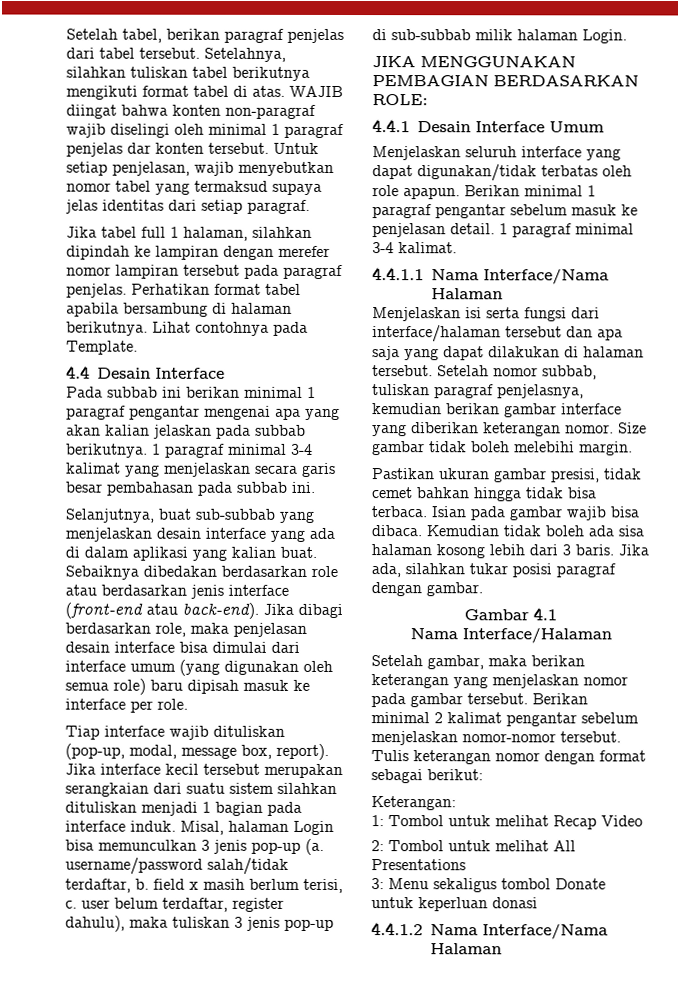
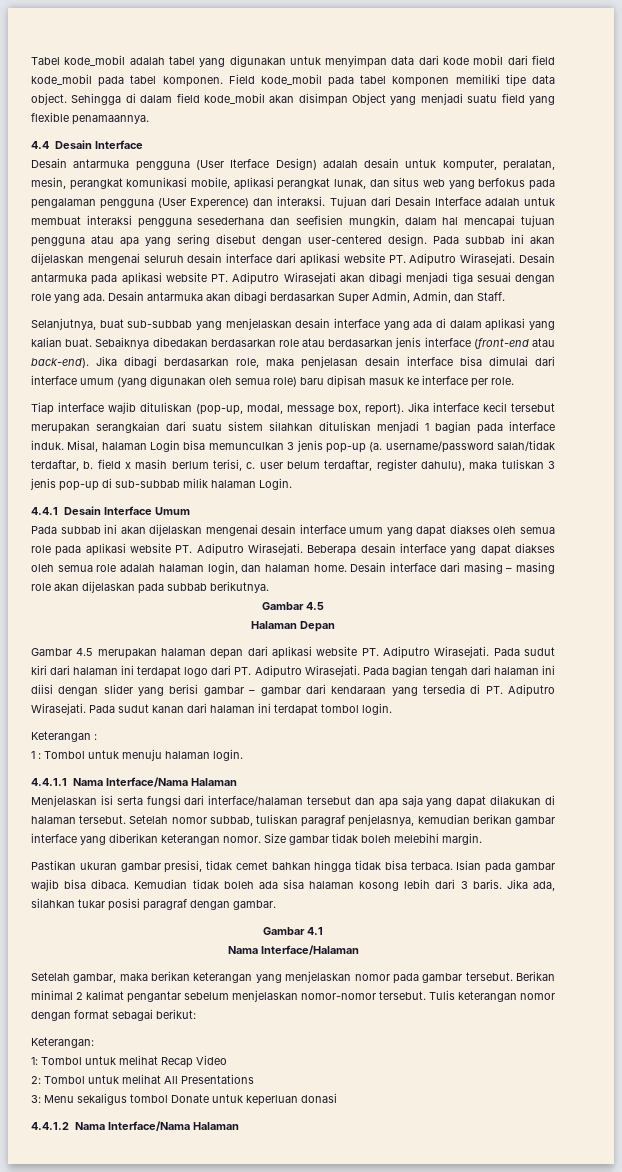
[66,28,344,44] [66,47,286,62] [66,66,310,81] [66,85,343,100] [66,104,316,119] [66,123,344,139] [66,142,319,157] [66,161,334,176] [66,180,322,195] [65,199,310,214] [66,226,312,241] [66,245,330,260] [66,264,343,280] [66,283,301,298] [66,302,292,317] [66,321,308,336] [66,340,138,355] [66,365,225,379] [66,386,316,398] [66,405,340,421] [66,424,306,439] [66,443,313,458] [66,462,336,477] [66,481,316,496] Setelah tabel, berikan paragraf penjelas dari tabel tersebut. Setelahnya, silahkan tuliskan tabel berikutnya mengikuti format tabel di atas. WAJIB diingat bahwa konten non-paragraf wajib diselingi oleh minimal 1 paragraf penjelas dar konten tersebut. Untuk setiap penjelasan, wajib menyebutkan nomor tabel yang termaksud supaya jelas identitas dari setiap paragraf. // Jika tabel full 1 halaman, silahkan dipindah ke lampiran dengan merefer nomor lampiran tersebut pada paragraf penjelas. Perhatikan format tabel apabila bersambung di halaman berikutnya. Lihat contohnya pada Template. // 4.4 Desain Interface // Pada subbab ini berikan minimal 1 paragraf pengantar mengenai apa yang akan kalian jelaskan pada subbab berikutnya. 1 paragraf minimal 3-4 kalimat yang menjelaskan secara garis besar pembahasan pada subbab ini. -> [31,55,556,68] [31,74,555,87] [31,93,555,106] [31,112,149,125] [31,140,143,149] [31,158,555,171] [31,177,555,190] [31,196,555,209] [31,215,556,228] [31,234,555,247] [31,253,555,266] [31,272,555,285] [31,291,505,304] Tabel kode_mobil adalah tabel yang digunakan untuk menyimpan data dari kode mobil dari field kode_mobil pada tabel komponen. Field kode_mobil pada tabel komponen memiliki tipe data object. Sehingga di dalam field kode_mobil akan disimpan Object yang menjadi suatu field yang flexible penamaannya. // 4.4 Desain Interface // Desain antarmuka pengguna (User Iterface Design) adalah desain untuk komputer, peralatan, mesin, perangkat komunikasi mobile, aplikasi perangkat lunak, dan situs web yang berfokus pada pengalaman pengguna (User Experence) dan interaksi. Tujuan dari Desain Interface adalah untuk membuat interaksi pengguna sesederhana dan seefisien mungkin, dalam hal mencapai tujuan pengguna atau apa yang sering disebut dengan user-centered design. Pada subbab ini akan dijelaskan mengenai seluruh desain interface dari aplikasi website PT. Adiputro Wirasejati. Desain antarmuka pada aplikasi website PT. Adiputro Wirasejati akan dibagi menjadi tiga sesuai dengan role yang ada. Desain antarmuka akan dibagi berdasarkan Super Admin, Admin, dan Staff.
[372,56,576,68] [372,75,639,87] [372,94,428,106] // JIKA MENGGUNAKAN PEMBAGIAN BERDASARKAN ROLE: -> (292, 484) none
[372,146,621,161] [372,164,632,182] [372,185,596,200] [372,204,638,219] [372,223,634,238] [372,242,457,254] Menjelaskan seluruh interface yang dapat digunakan/tidak terbatas oleh role apapun. Berikan minimal 1 paragraf pengantar sebelum masuk ke penjelasan detail. 1 paragraf minimal 3-4 kalimat. -> [31,524,555,537] [31,543,555,556] [31,562,555,574] [31,581,269,594] [262,602,324,610] [251,621,335,632] [31,646,555,659] [31,665,555,678] [31,684,555,697] [31,703,392,716] [31,731,97,742] [31,749,243,761] Pada subbab ini akan dijelaskan mengenai desain interface umum yang dapat diakses oleh semua role pada aplikasi website PT. Adiputro Wirasejati. Beberapa desain interface yang dapat diakses oleh semua role adalah halaman login, dan halaman home. Desain interface dari masing – masing role akan dijelaskan pada subbab berikutnya. // Gambar 4.5 // Halaman Depan // Gambar 4.5 merupakan halaman depan dari aplikasi website PT. Adiputro Wirasejati. Pada sudut kiri dari halaman ini terdapat logo dari PT. Adiputro Wirasejati. Pada bagian tengah dari halaman ini diisi dengan slider yang berisi gambar – gambar dari kendaraan yang tersedia di PT. Adiputro Wirasejati. Pada sudut kanan dari halaman ini terdapat tombol login. // Keterangan : // 1 : Tombol untuk menuju halaman login.

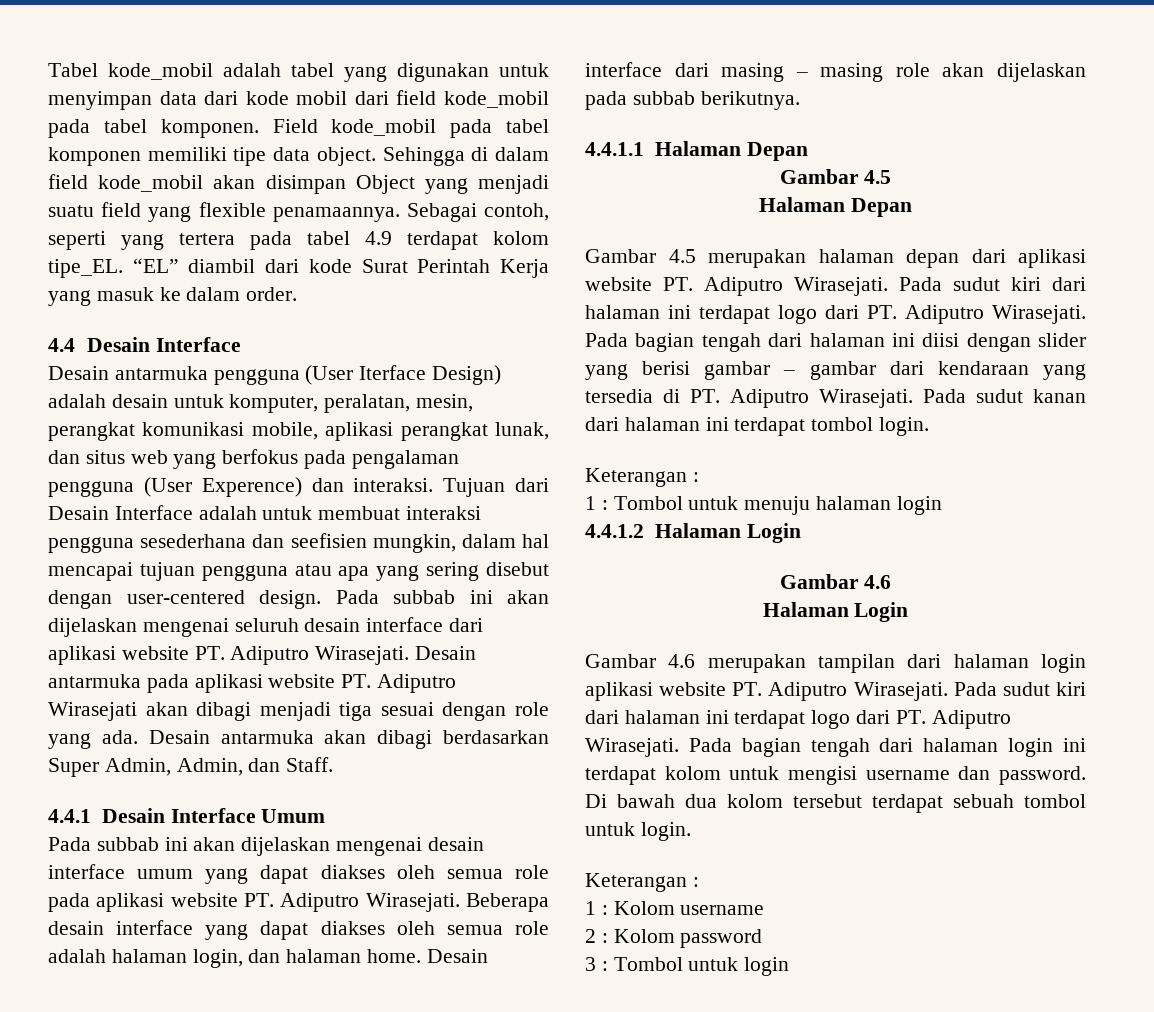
(149, 120) none -> [406,203,549,222] [48,231,549,250] [48,258,549,278] [48,287,298,306] Sebagai contoh, seperti yang tertera pada tabel 4.9 terdapat kolom tipe_EL. “EL” diambil dari kode Surat Perintah Kerja yang masuk ke dalam order.
[31,318,556,331] [31,337,555,349] [31,356,555,369] [31,375,514,388] [31,402,555,415] [31,421,555,434] [31,440,555,453] [31,459,555,471] [30,478,292,491] // Selanjutnya, buat sub-subbab yang menjelaskan desain interface yang ada di dalam aplikasi yang kalian buat. Sebaiknya dibedakan berdasarkan role atau berdasarkan jenis interface (front-end atau back-end). Jika dibagi berdasarkan role, maka penjelasan desain interface bisa dimulai dari interface umum (yang digunakan oleh semua role) baru dipisah masuk ke interface per role. // Tiap interface wajib dituliskan (pop-up, modal, message box, report). Jika interface kecil tersebut merupakan serangkaian dari suatu sistem silahkan dituliskan menjadi 1 bagian pada interface induk. Misal, halaman Login bisa memunculkan 3 jenis pop-up (a. username/password salah/tidak terdaftar, b. field x masih berlum terisi, c. user belum terdaftar, register dahulu), maka tuliskan 3 jenis pop-up di sub-subbab milik halaman Login. -> (334, 764) none
(269, 587) none -> [585,141,808,161] // 4.4.1.1 Halaman Depan
[213,749,243,761] [31,777,237,787] [31,795,556,808] [31,814,555,827] [31,833,482,845] [31,860,555,873] [31,879,555,891] [31,898,276,911] [263,927,323,935] [227,945,359,955] [31,971,556,984] [31,990,555,1003] [31,1009,196,1021] [31,1037,94,1048] [31,1055,227,1068] [31,1074,254,1084] [31,1093,337,1106] [31,1121,239,1131] login. // 4.4.1.1 Nama Interface/Nama Halaman // Menjelaskan isi serta fungsi dari interface/halaman tersebut dan apa saja yang dapat dilakukan di halaman tersebut. Setelah nomor subbab, tuliskan paragraf penjelasnya, kemudian berikan gambar interface yang diberikan keterangan nomor. Size gambar tidak boleh melebihi margin. // Pastikan ukuran gambar presisi, tidak cemet bahkan hingga tidak bisa terbaca. Isian pada gambar wajib bisa dibaca. Kemudian tidak boleh ada sisa halaman kosong lebih dari 3 baris. Jika ada, silahkan tukar posisi paragraf dengan gambar. // Gambar 4.1 // Nama Interface/Halaman // Setelah gambar, maka berikan keterangan yang menjelaskan nomor pada gambar tersebut. Berikan minimal 2 kalimat pengantar sebelum menjelaskan nomor-nomor tersebut. Tulis keterangan nomor dengan format sebagai berikut: // Keterangan: // 1: Tombol untuk melihat Recap Video // 2: Tombol untuk melihat All Presentations // 3: Menu sekaligus tombol Donate untuk keperluan donasi // 4.4.1.2 Nama Interface/Nama Halaman -> [896,496,942,515] [585,523,801,543] [779,574,892,589] [762,602,909,622] [585,654,1086,673] [585,682,1086,701] [585,710,1011,729] [585,738,1086,757] [585,766,1086,785] [585,794,1086,813] [585,822,691,841] [585,873,699,892] [585,901,765,915] [585,929,763,948] [585,957,790,976] login // 4.4.1.2 Halaman Login // Gambar 4.6 // Halaman Login // Gambar 4.6 merupakan tampilan dari halaman login aplikasi website PT. Adiputro Wirasejati. Pada sudut kiri dari halaman ini terdapat logo dari PT. Adiputro Wirasejati. Pada bagian tengah dari halaman login ini terdapat kolom untuk mengisi username dan password. Di bawah dua kolom tersebut terdapat sebuah tombol untuk login. // Keterangan : // 1 : Kolom username // 2 : Kolom password // 3 : Tombol untuk login

